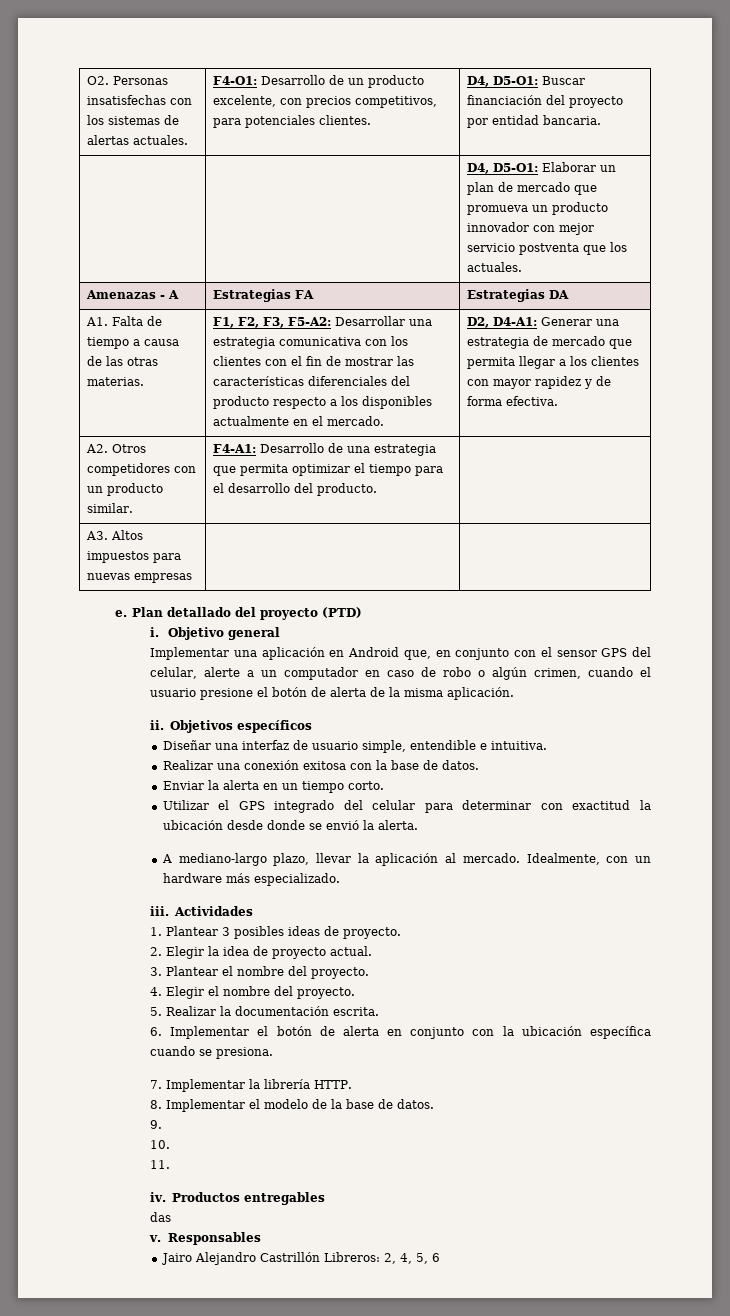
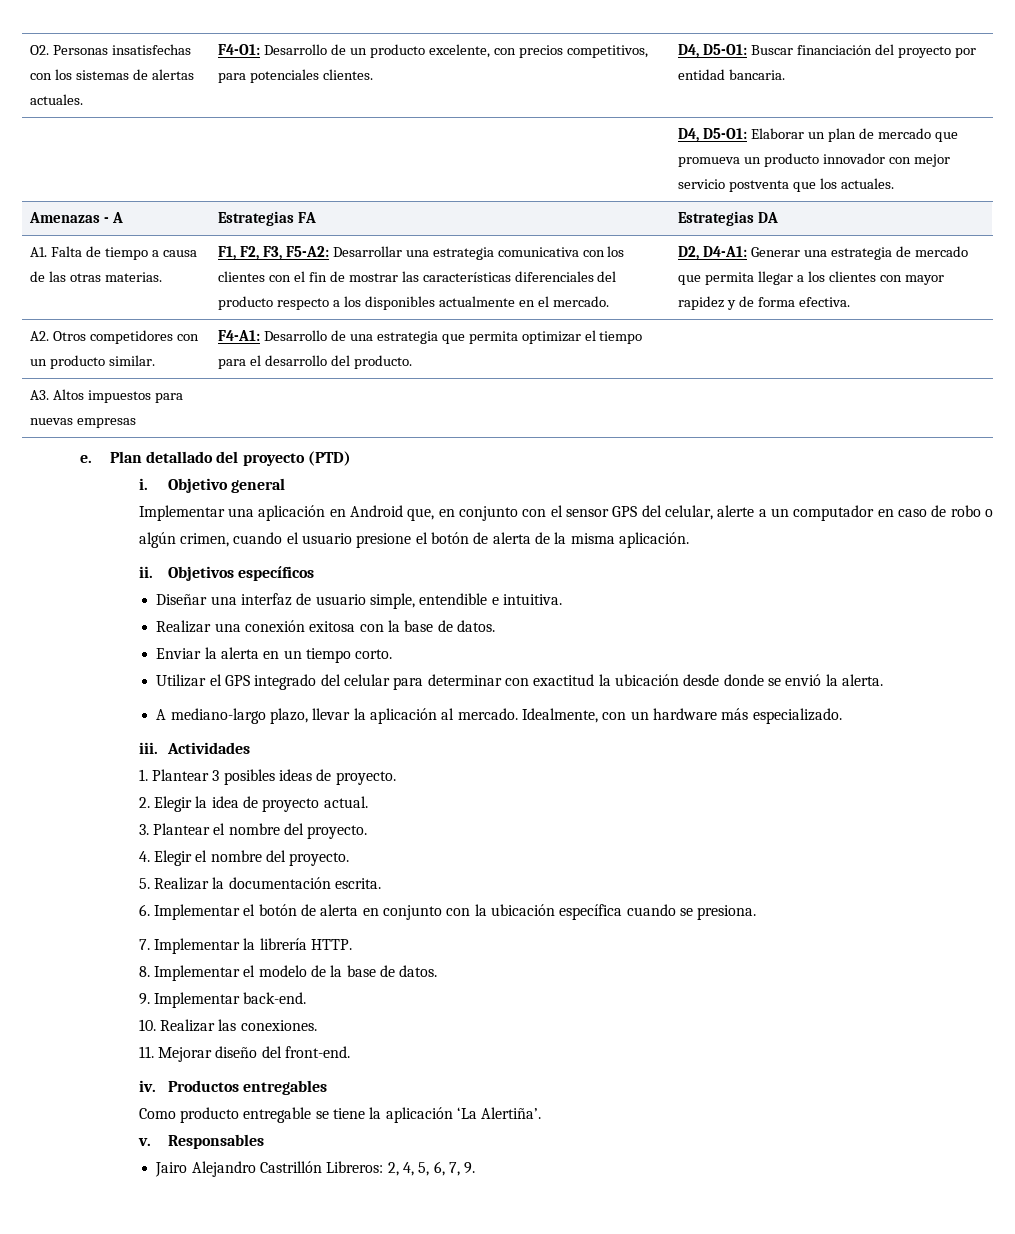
(163, 1124) none -> [154,992,307,1008] Implementar back-end.
[150,1160,171,1169] [150,1192,325,1205] [150,1212,172,1222] // 11. // iv. Productos entregables // das -> [160,1019,317,1032] [138,1046,351,1062] [138,1080,328,1095] [138,1107,542,1123] Realizar las conexiones. // 11. Mejorar diseño del front-end. // iv. Productos entregables // Como producto entregable se tiene la aplicación ‘La Alertiña’.
[431,1253,440,1262] 6 -> [433,1161,476,1176] 6, 7, 9.

